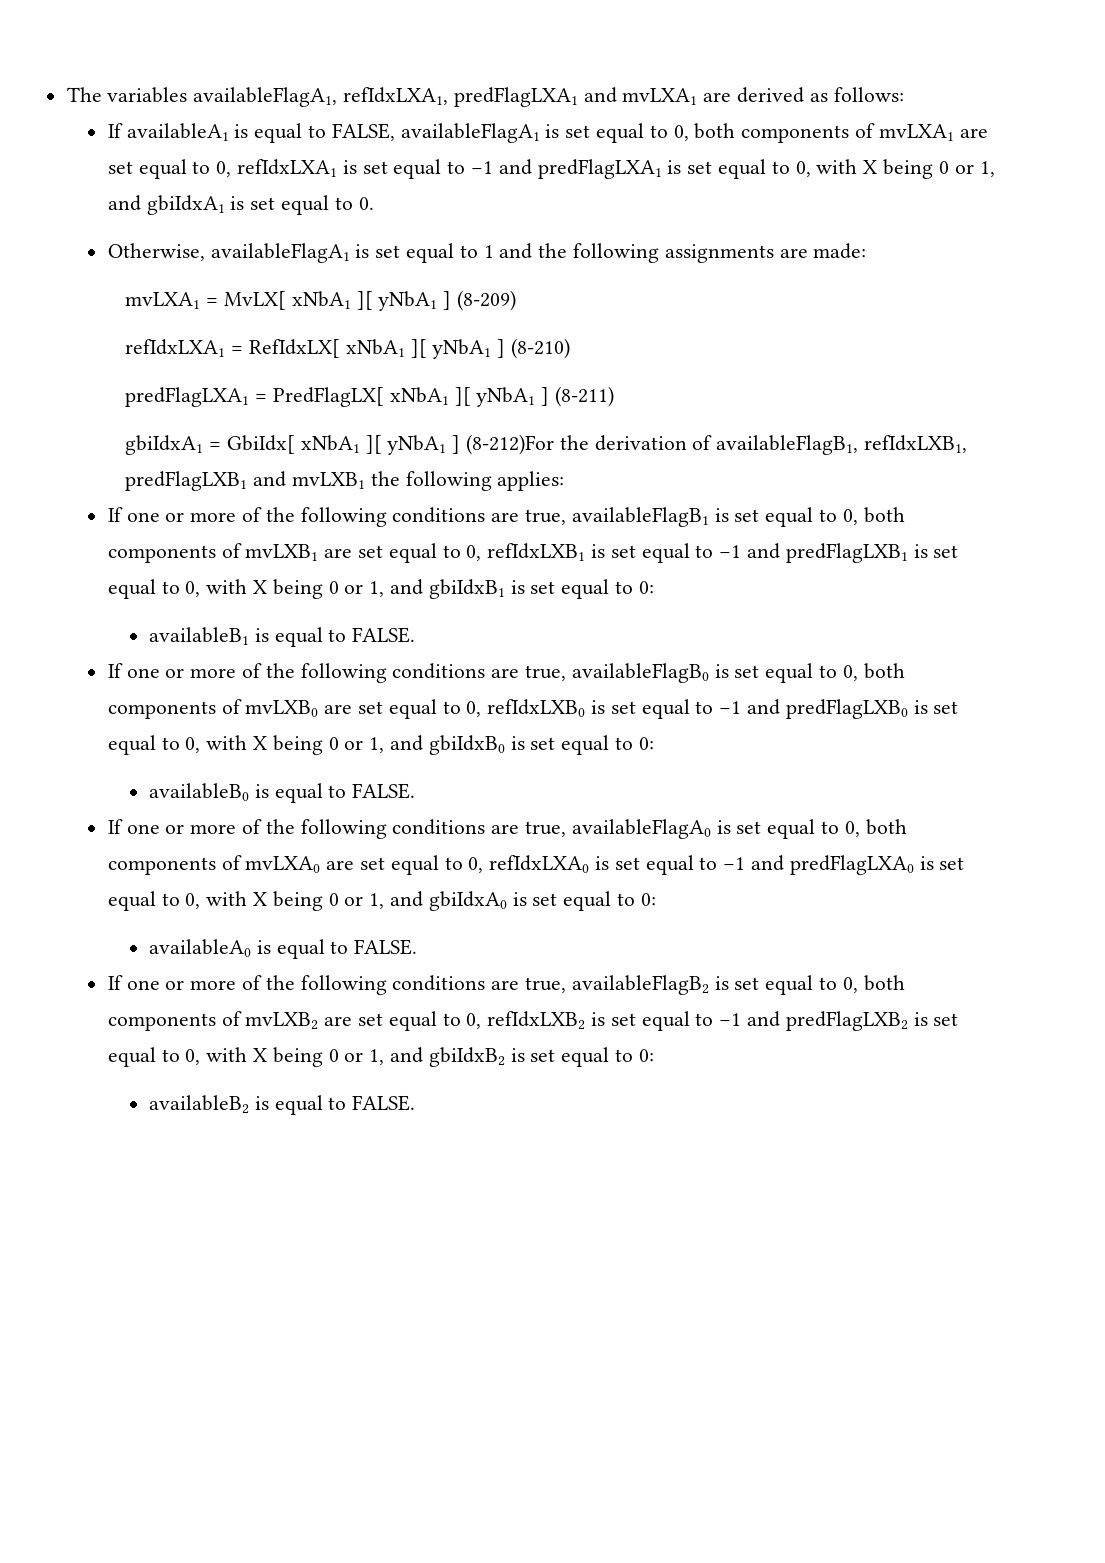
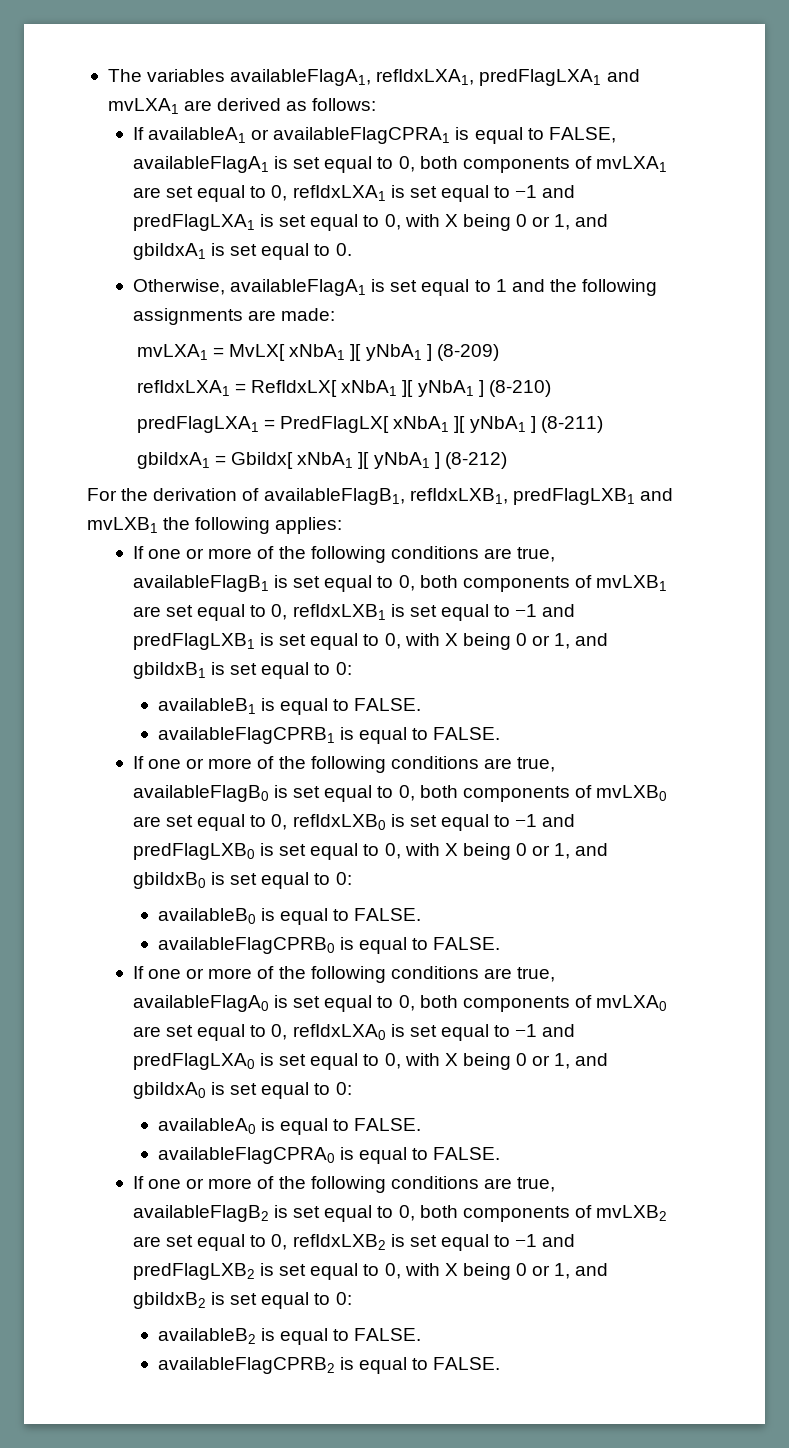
(229, 132) none -> [251,127,451,144] or availableFlagCPRA1
[465,434,554,455] (8-212)For -> [444,452,507,469] [87,488,117,501] (8-212) // For
(416, 635) none -> [157,727,501,744] // availableFlagCPRB1 is equal to FALSE.
(416, 791) none -> [157,937,501,954] // availableFlagCPRB0 is equal to FALSE.
(418, 947) none -> [157,1147,501,1164] // availableFlagCPRA0 is equal to FALSE.
(416, 1103) none -> [157,1357,501,1374] // availableFlagCPRB2 is equal to FALSE.

